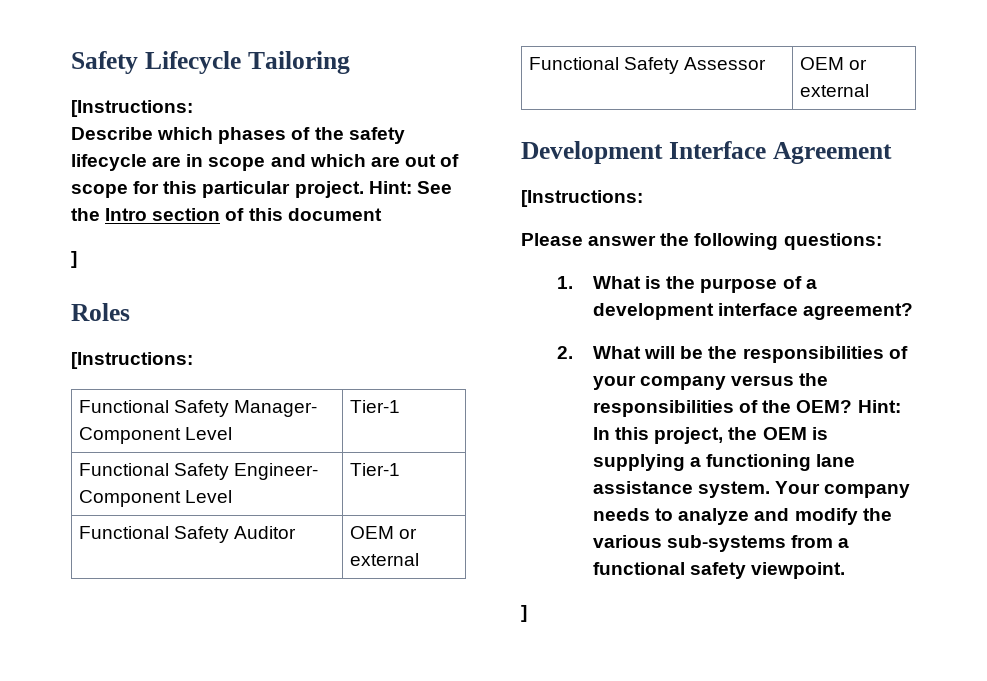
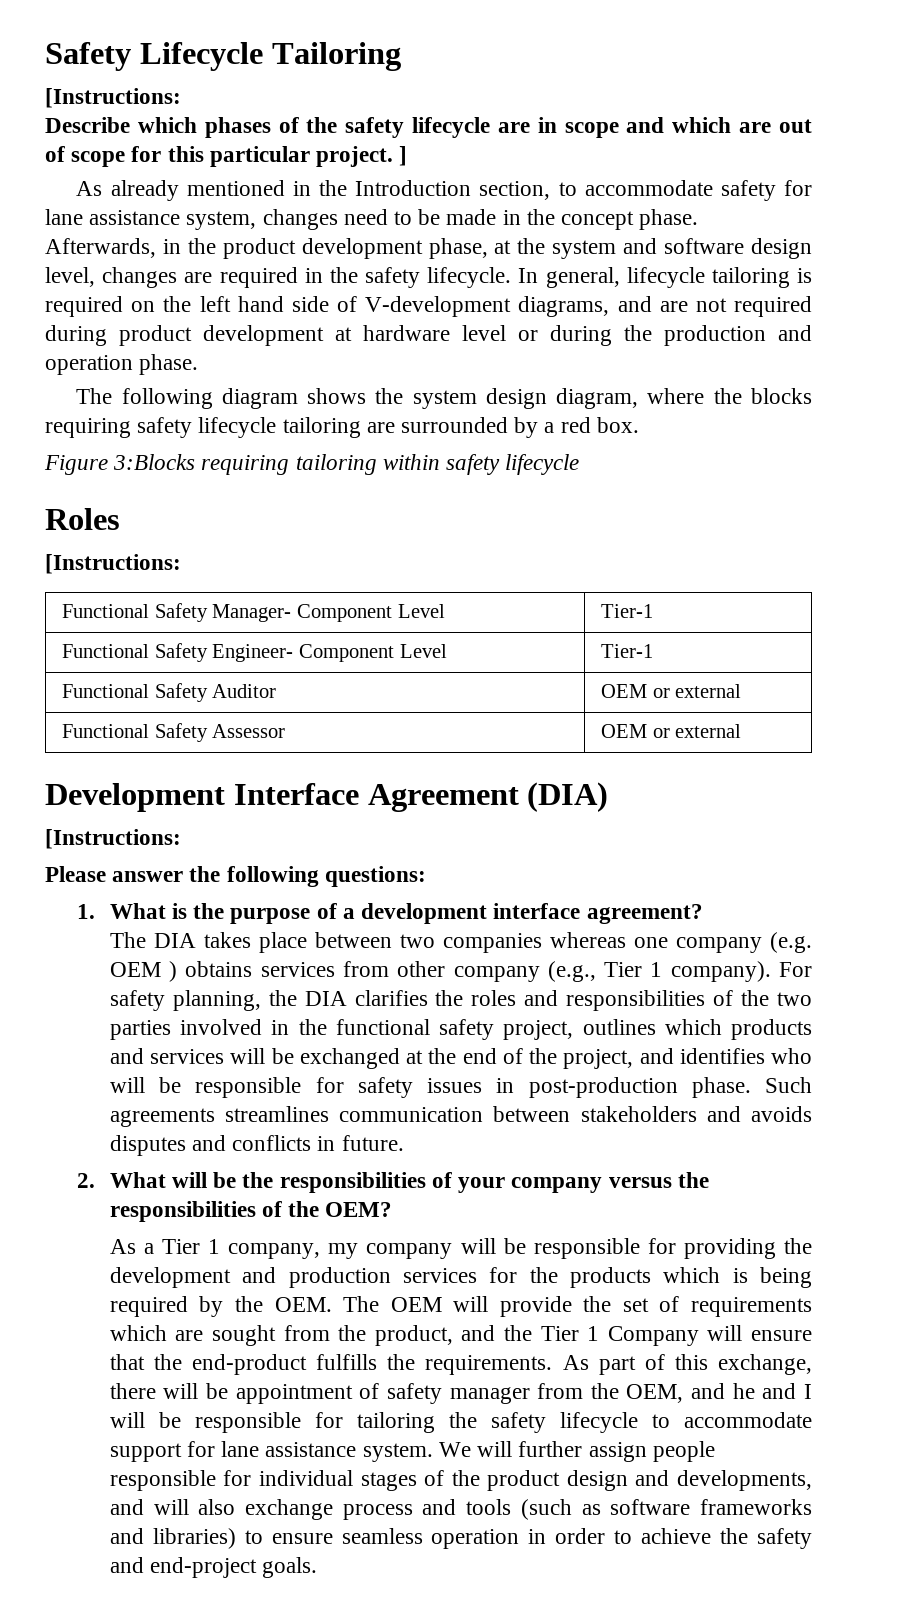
[368,181,452,194] [71,208,382,221] [71,251,77,268] Hint: See the Intro section of this document // ] -> [399,146,408,166] [76,180,812,201] [45,209,699,230] [45,238,812,259] [45,267,812,288] [45,296,812,317] [45,325,812,346] [45,354,199,375] [76,388,813,409] [45,417,639,438] [44,454,580,475] ] // As already mentioned in the Introduction section, to accommodate safety for lane assistance system, changes need to be made in the concept phase. Afterwards, in the product development phase, at the system and software design level, changes are required in the safety lifecycle. In general, lifecycle tailoring is required on the left hand side of V-development diagrams, and are not required during product development at hardware level or during the production and operation phase. // The following diagram shows the system design diagram, where the blocks requiring safety lifecycle tailoring are surrounded by a red box. // Figure 3:Blocks requiring tailoring within safety lifecycle
(892, 153) none -> [527,782,609,812] (DIA)
(914, 311) none -> [109,932,812,953] [109,961,812,982] [109,990,812,1011] [109,1019,812,1040] [109,1048,812,1069] [109,1077,812,1098] [109,1106,813,1127] [109,1135,404,1156] // The DIA takes place between two companies whereas one company (e.g. OEM ) obtains services from other company (e.g., Tier 1 company). For safety planning, the DIA clarifies the roles and responsibilities of the two parties involved in the functional safety project, outlines which products and services will be exchanged at the end of the project, and identifies who will be responsible for safety issues in post-production phase. Such agreements streamlines communication between stakeholders and avoids disputes and conflicts in future.
[857,400,901,413] [593,427,828,444] [593,454,856,471] [593,481,911,498] [593,508,892,525] [593,535,850,552] [593,562,846,579] [521,605,527,622] Hint: In this project, the OEM is supplying a functioning lane assistance system. Your company needs to analyze and modify the various sub-systems from a functional safety viewpoint. // ] -> [109,1238,812,1259] [109,1267,812,1288] [109,1296,812,1317] [109,1325,812,1346] [109,1354,812,1375] [109,1383,812,1404] [109,1412,812,1433] [109,1441,715,1462] [109,1470,812,1491] [109,1499,812,1520] [109,1528,812,1549] [109,1557,318,1578] // As a Tier 1 company, my company will be responsible for providing the development and production services for the products which is being required by the OEM. The OEM will provide the set of requirements which are sought from the product, and the Tier 1 Company will ensure that the end-product fulfills the requirements. As part of this exchange, there will be appointment of safety manager from the OEM, and he and I will be responsible for tailoring the safety lifecycle to accommodate support for lane assistance system. We will further assign people responsible for individual stages of the product design and developments, and will also exchange process and tools (such as software frameworks and libraries) to ensure seamless operation in order to achieve the safety and end-project goals.

